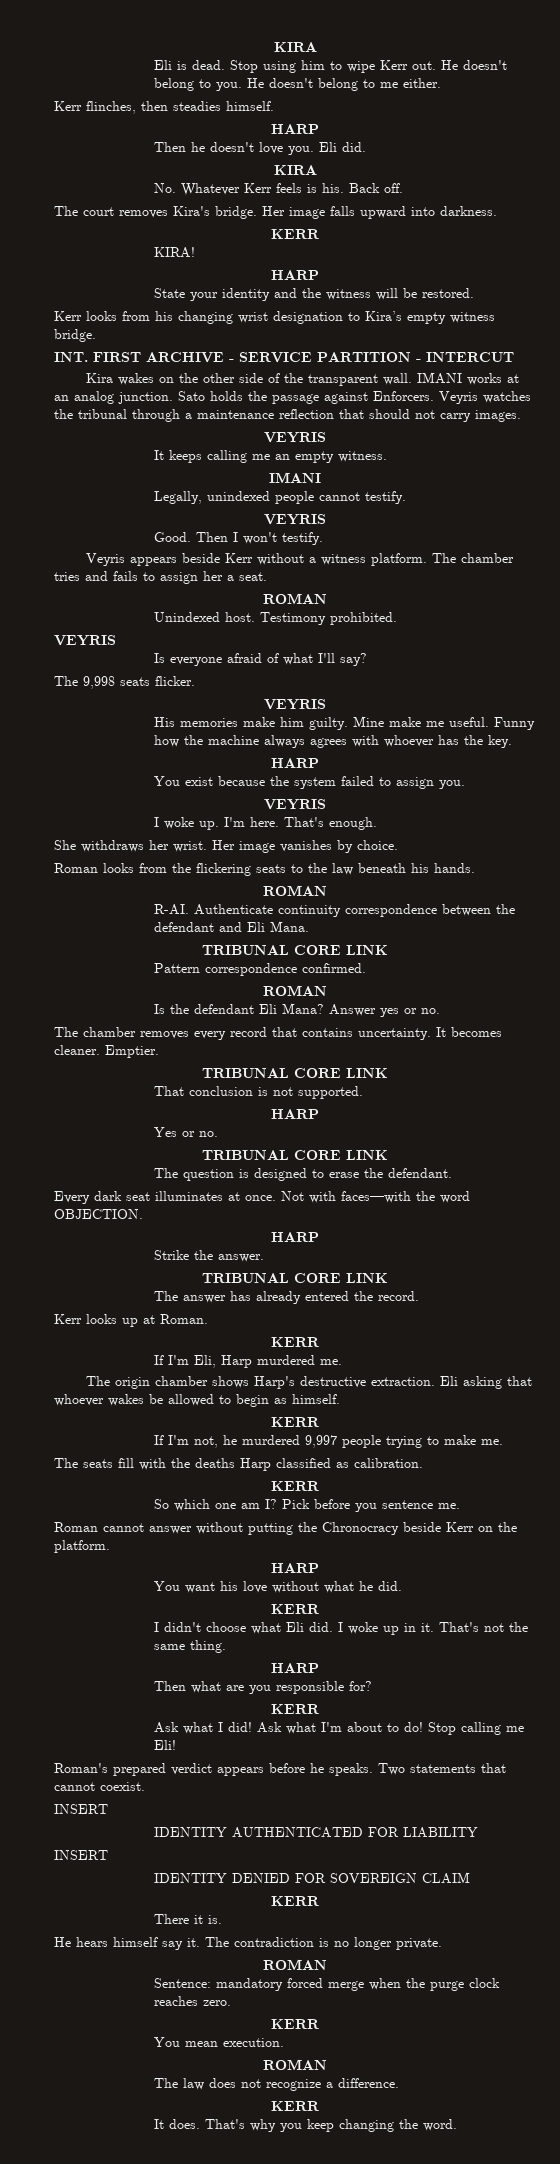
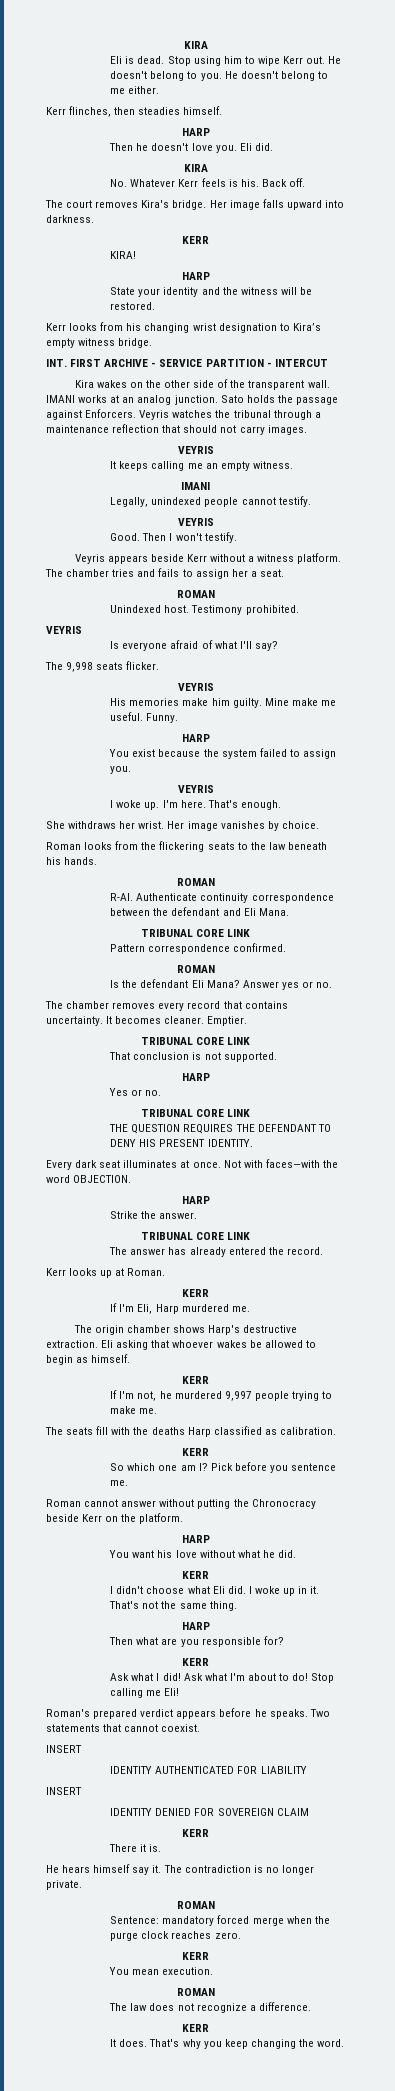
[493,717,535,730] [153,735,512,748] Funny how the machine always agrees with whoever has the key. -> [146,713,179,723] Funny.
[153,1168,452,1181] The question is designed to erase the defendant. -> [109,1124,331,1134] [110,1139,253,1147] THE QUESTION REQUIRES THE DEFENDANT TO DENY HIS PRESENT IDENTITY.

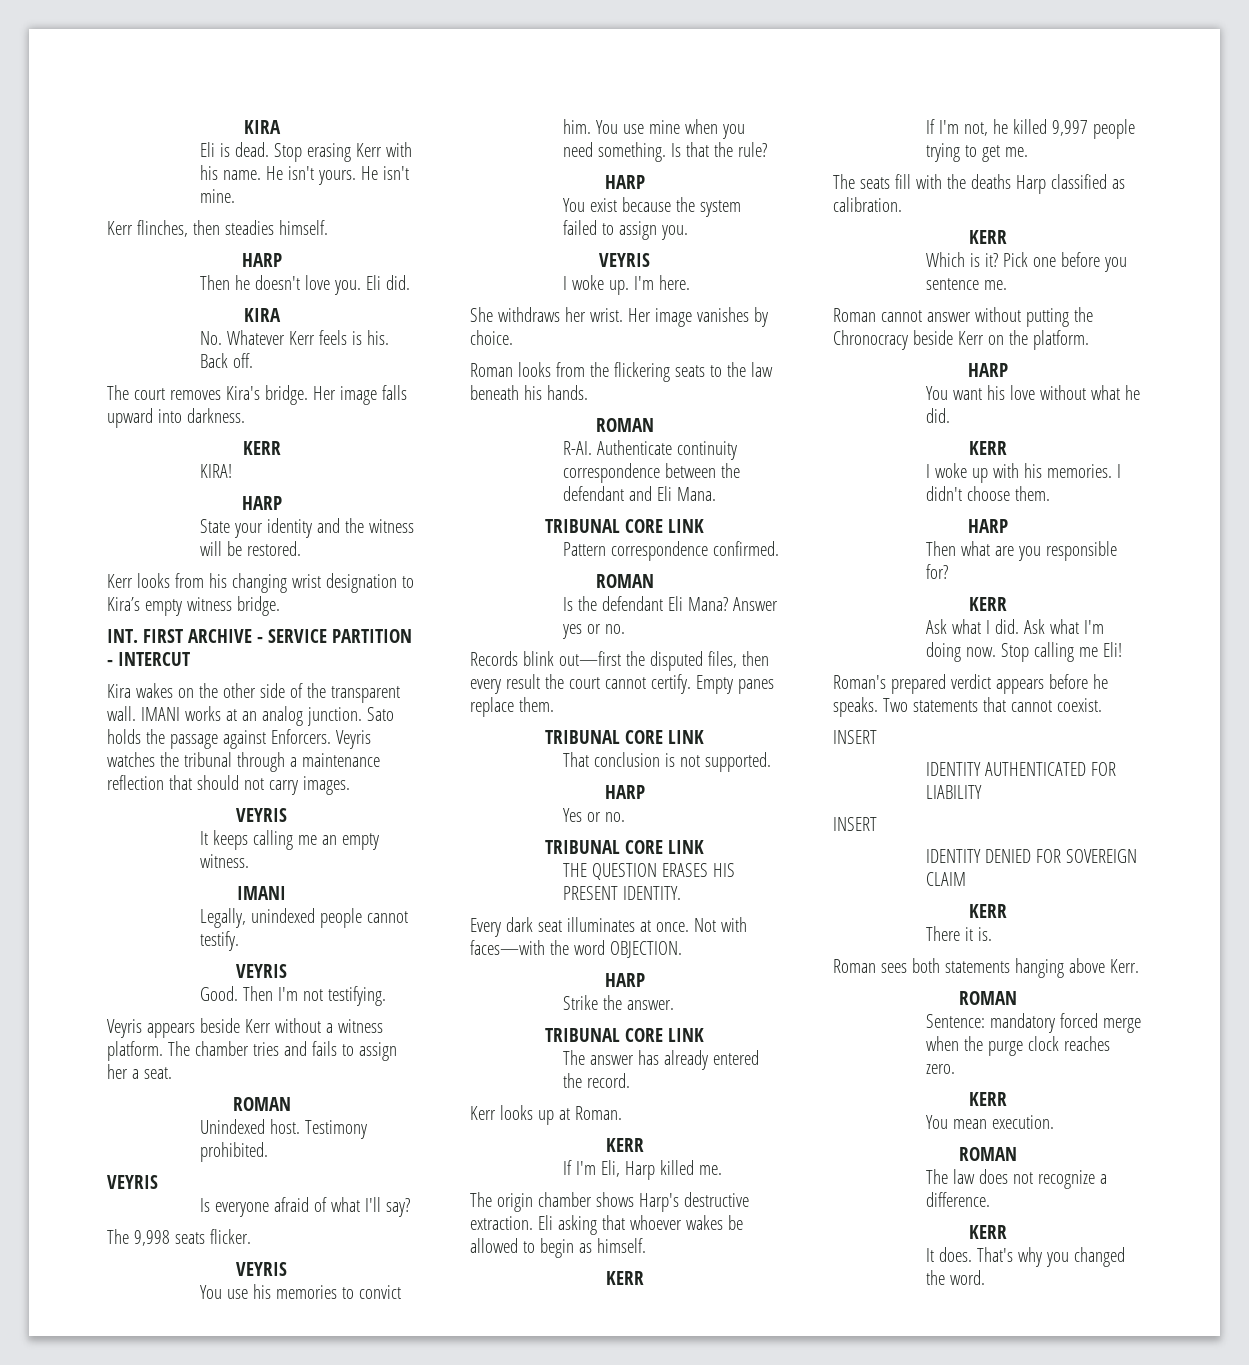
[193,56,342,66] [110,71,328,81] [110,86,160,94] using him to wipe Kerr out. He doesn't belong to you. He doesn't belong to me either. -> [306,142,412,162] [199,165,409,185] [199,189,235,203] erasing Kerr with his name. He isn't yours. He isn't mine.
[169,532,237,543] I won't testify. -> [277,986,386,1006] I'm not testifying.
[110,698,336,708] [110,712,179,723] His memories make him guilty. Mine make me useful. Funny. -> [199,1284,401,1299] [562,119,745,139] [562,142,767,162] You use his memories to convict him. You use mine when you need something. Is that the rule?
[207,800,281,810] That's enough. -> (690, 282) none
[45,1001,288,1011] [46,1016,248,1026] The chamber removes every record that contains uncertainty. It becomes cleaner. Emptier. -> [470,651,769,671] [470,674,774,694] [470,697,554,717] Records blink out—first the disputed files, then every result the court cannot certify. Empty panes replace them.
[183,1124,331,1134] [110,1139,137,1147] REQUIRES THE DEFENDANT TO DENY -> [661,863,708,877] ERASES
[181,1304,229,1312] murdered -> [659,1160,694,1175] killed
[174,1391,222,1399] murdered -> [1012,119,1047,134] killed
[110,1406,137,1414] make -> [981,145,1000,162] get
[110,1463,233,1471] So which one am I? Pick -> [925,252,1056,267] Which is it? Pick one
[116,1586,320,1596] [109,1601,237,1611] didn't choose what Eli did. I woke up in it. That's not the same thing. -> [934,463,1121,483] [925,486,1050,501] woke up with his memories. I didn't choose them.
[162,1673,181,1681] did! -> [994,619,1019,634] did.
[247,1673,309,1681] about to do! -> [925,642,996,662] doing now.
[46,1864,314,1875] [46,1880,82,1890] He hears himself say it. The contradiction is no longer private. -> [833,958,1139,978] Roman sees both statements hanging above Kerr.
[224,2039,296,2049] keep changing -> [1073,1247,1125,1267] changed

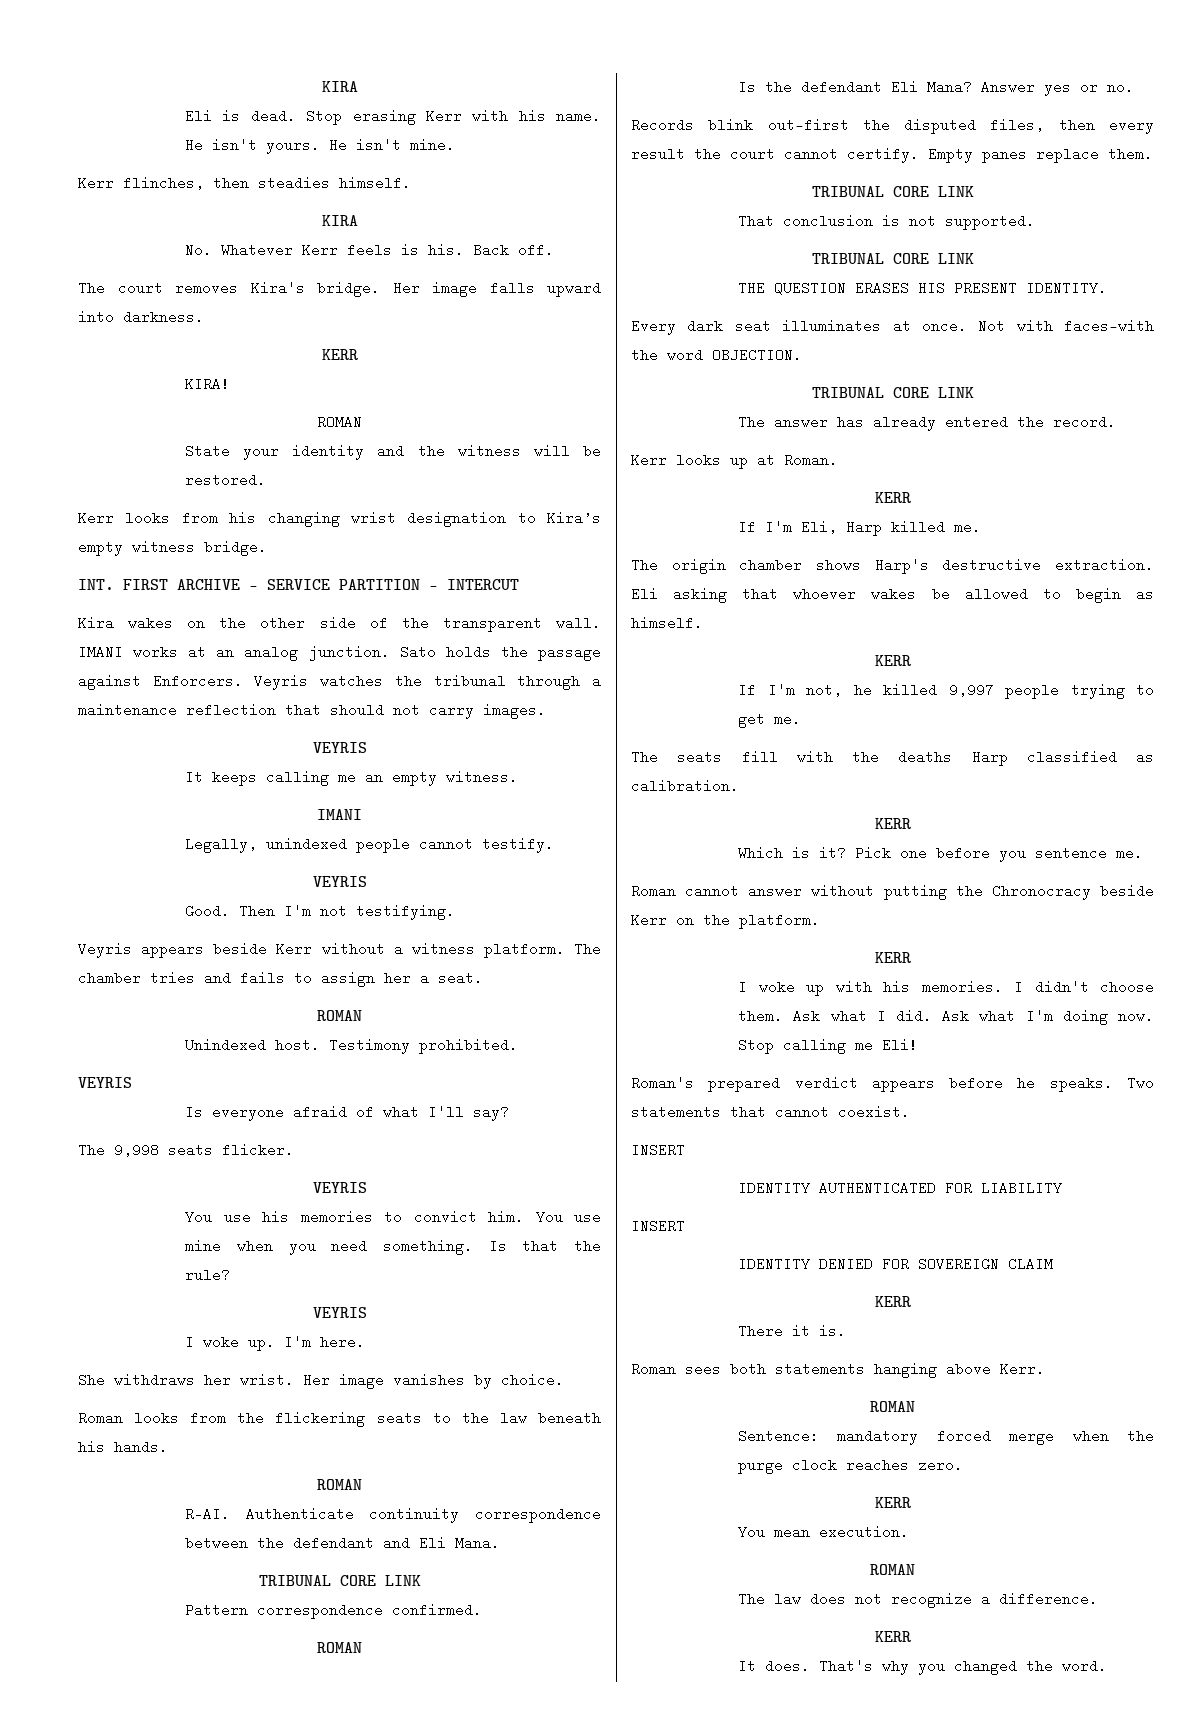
[241,253,282,267] [199,275,410,295] // HARP // Then he doesn't love you. Eli did. -> (411, 183) none
[241,496,282,510] HARP -> [317,415,362,429] ROMAN
[604,175,645,189] [562,197,741,217] [562,220,688,240] // HARP // You exist because the system failed to assign you. -> (231, 1275) none
[604,785,645,799] [562,808,625,822] // HARP // Yes or no. -> (1036, 222) none
[604,973,645,987] [562,995,674,1010] // HARP // Strike the answer. -> (802, 355) none
[967,363,1008,377] [925,385,1140,400] [925,408,950,423] // HARP // You want his love without what he did. -> (820, 921) none
[967,519,1008,533] [925,541,1117,561] [925,564,948,579] [968,597,1007,611] // HARP // Then what are you responsible for? // KERR // -> (784, 1016) none

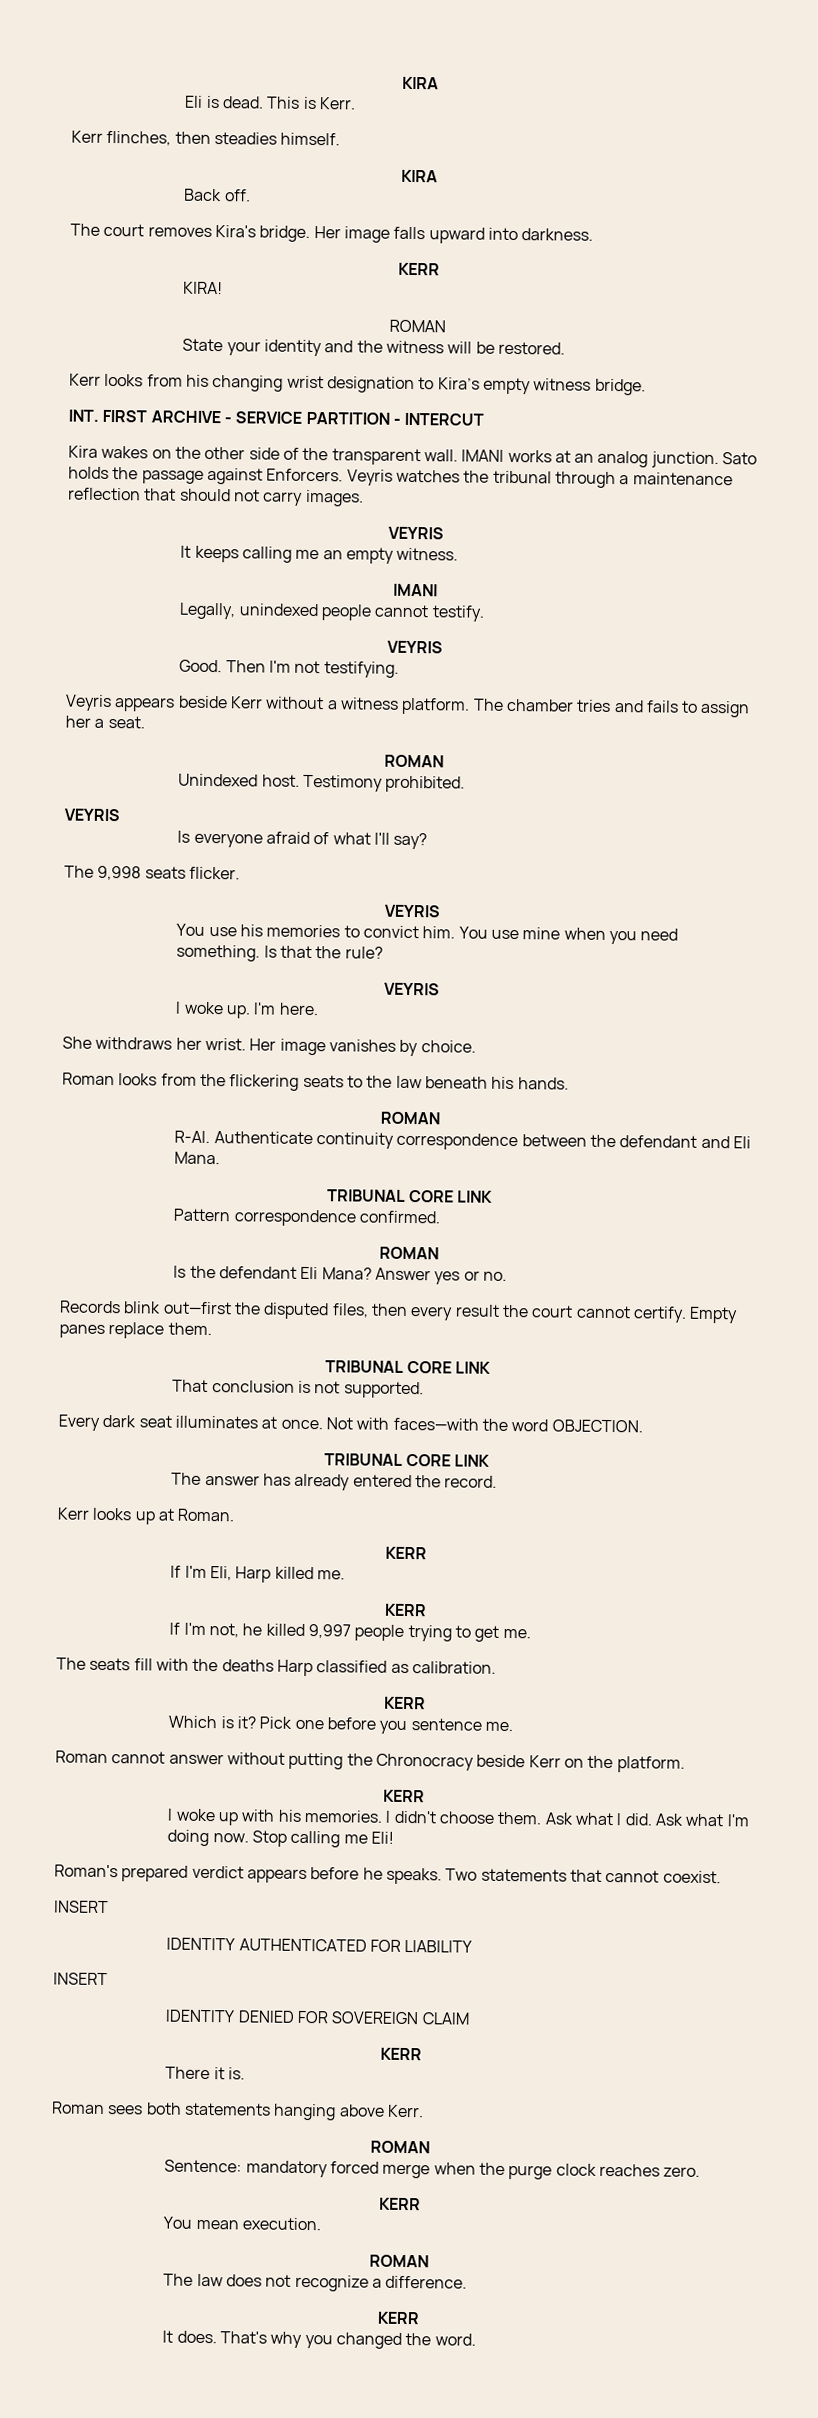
[306,109,602,125] [185,138,456,154] Stop erasing Kerr with his name. He isn't yours. He isn't mine. -> [266,96,356,110] This is Kerr.
[185,243,465,257] No. Whatever Kerr feels is his. -> (438, 176) none
[811,253,974,264] [738,281,1108,295] // TRIBUNAL CORE LINK // THE QUESTION ERASES HIS PRESENT IDENTITY. -> (424, 1390) none
[631,558,1154,574] [631,587,1154,603] [631,616,703,630] // The origin chamber shows Harp's destructive extraction. Eli asking that whoever wakes be allowed to begin as himself. -> (345, 1575) none

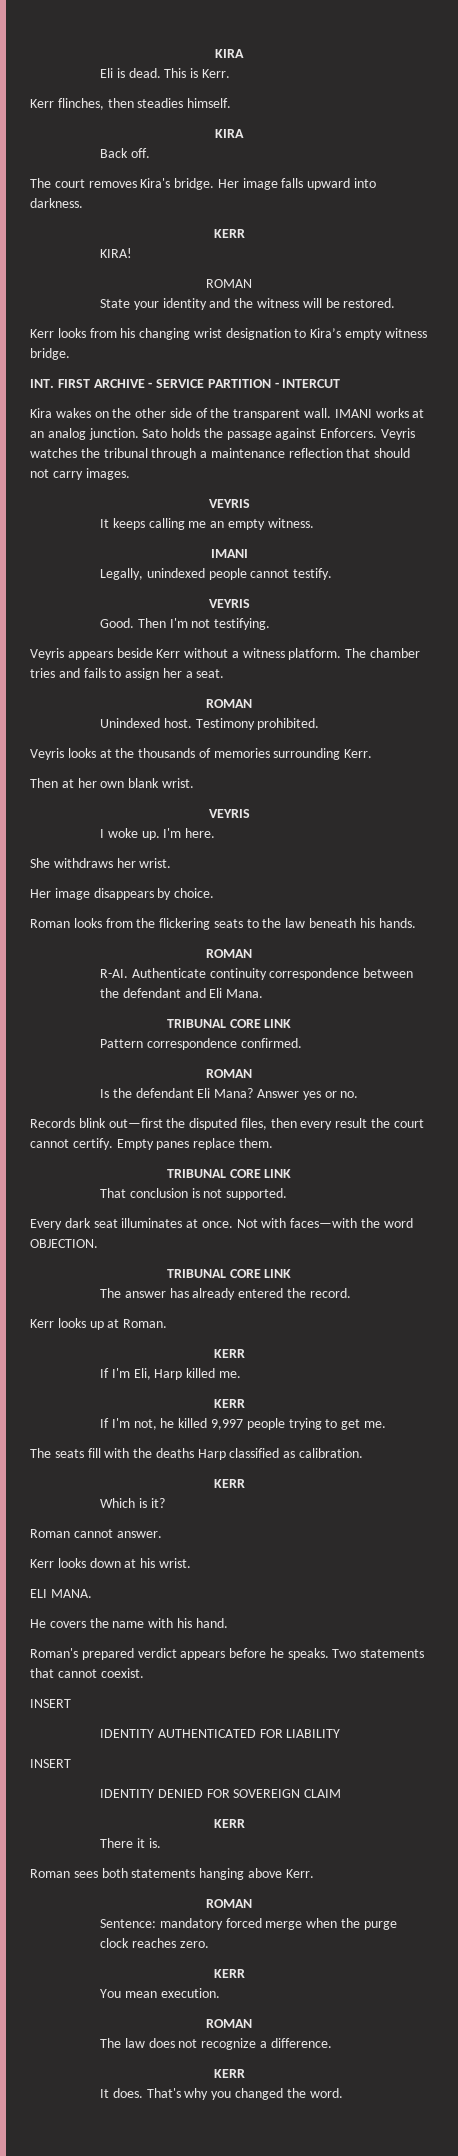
[64,808,120,822] [177,830,428,850] [64,865,240,881] [383,904,441,918] [176,923,679,945] [176,944,383,962] VEYRIS // Is everyone afraid of what I'll say? // The 9,998 seats flicker. // VEYRIS // You use his memories to convict him. You use mine when you need something. Is that the rule? -> [30,748,373,760] [30,778,194,788] Veyris looks at the thousands of memories surrounding Kerr. // Then at her own blank wrist.
[249,1038,396,1056] Her image vanishes -> [30,888,154,900] // Her image disappears
[259,1716,513,1735] [55,1750,685,1773] [382,1789,425,1803] [167,1808,749,1827] [167,1829,394,1848] Pick one before you sentence me. // Roman cannot answer without putting the Chronocracy beside Kerr on the platform. // KERR // I woke up with his memories. I didn't choose them. Ask what I did. Ask what I'm doing now. Stop calling me Eli! -> [30,1529,162,1538] [30,1558,191,1568] [30,1589,92,1598] [30,1618,228,1628] // Roman cannot answer. // Kerr looks down at his wrist. // ELI MANA. // He covers the name with his hand.

